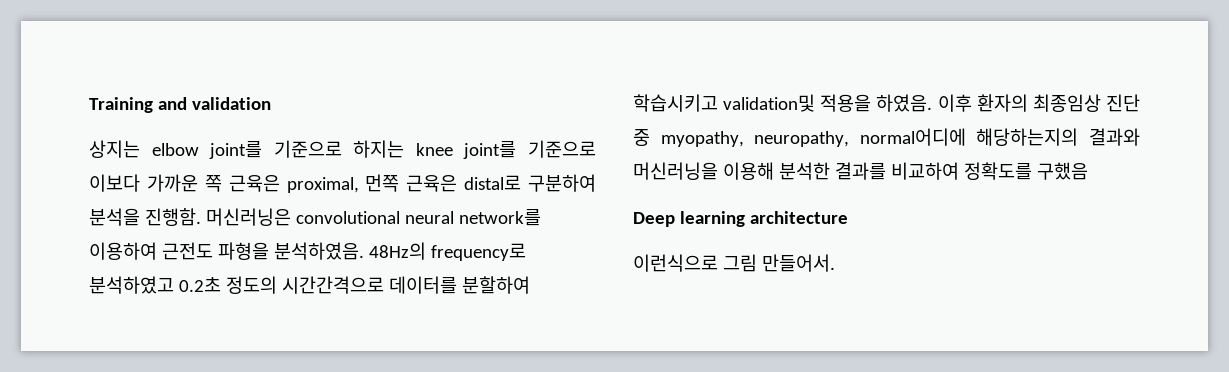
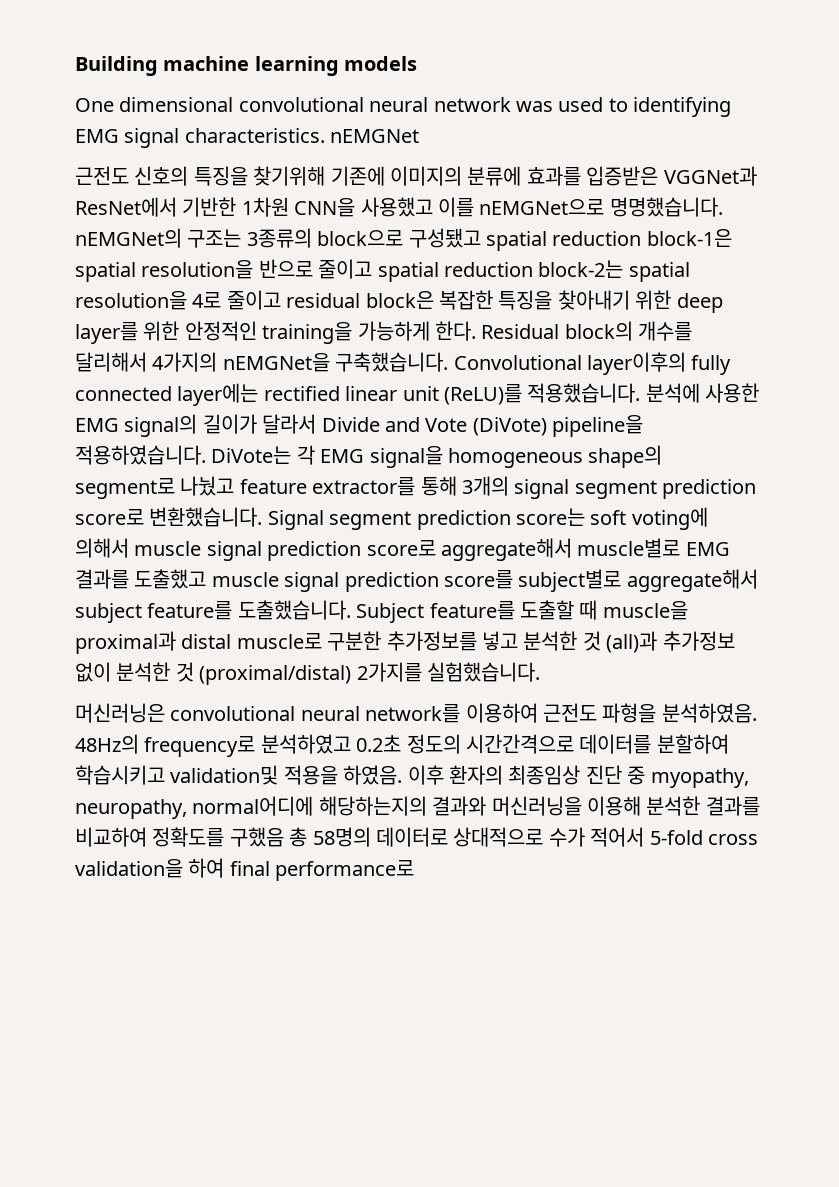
[89,97,271,113] [89,140,596,159] [89,174,596,193] [89,208,201,226] Training and validation // 상지는 elbow joint를 기준으로 하지는 knee joint를 기준으로 이보다 가까운 쪽 근육은 proximal, 먼쪽 근육은 distal로 구분하여 분석을 진행함. -> [75,56,418,76] [75,97,732,117] [75,128,420,148] [75,166,757,186] [75,197,723,217] [75,228,732,251] [75,259,690,282] [75,290,723,313] [75,321,693,344] [75,352,732,375] [75,383,760,406] [75,414,644,437] [75,445,663,468] [75,476,757,499] [75,507,708,530] [75,538,730,561] [75,569,758,592] [75,600,688,623] [75,631,735,654] [75,662,540,685] Building machine learning models // One dimensional convolutional neural network was used to identifying EMG signal characteristics. nEMGNet // 근전도 신호의 특징을 찾기위해 기존에 이미지의 분류에 효과를 입증받은 VGGNet과 ResNet에서 기반한 1차원 CNN을 사용했고 이를 nEMGNet으로 명명했습니다. nEMGNet의 구조는 3종류의 block으로 구성됐고 spatial reduction block-1은 spatial resolution을 반으로 줄이고 spatial reduction block-2는 spatial resolution을 4로 줄이고 residual block은 복잡한 특징을 찾아내기 위한 deep layer를 위한 안정적인 training을 가능하게 한다. Residual block의 개수를 달리해서 4가지의 nEMGNet을 구축했습니다. Convolutional layer이후의 fully connected layer에는 rectified linear unit (ReLU)를 적용했습니다. 분석에 사용한 EMG signal의 길이가 달라서 Divide and Vote (DiVote) pipeline을 적용하였습니다. DiVote는 각 EMG signal을 homogeneous shape의 segment로 나눴고 feature extractor를 통해 3개의 signal segment prediction score로 변환했습니다. Signal segment prediction score는 soft voting에 의해서 muscle signal prediction score로 aggregate해서 muscle별로 EMG 결과를 도출했고 muscle signal prediction score를 subject별로 aggregate해서 subject feature를 도출했습니다. Subject feature를 도출할 때 muscle을 proximal과 distal muscle로 구분한 추가정보를 넣고 분석한 것 (all)과 추가정보 없이 분석한 것 (proximal/distal) 2가지를 실험했습니다. //
[633,211,848,227] [633,254,835,272] // Deep learning architecture // 이런식으로 그림 만들어서. -> [289,827,758,847] [75,858,415,881] 총 58명의 데이터로 상대적으로 수가 적어서 5-fold cross validation을 하여 final performance로

